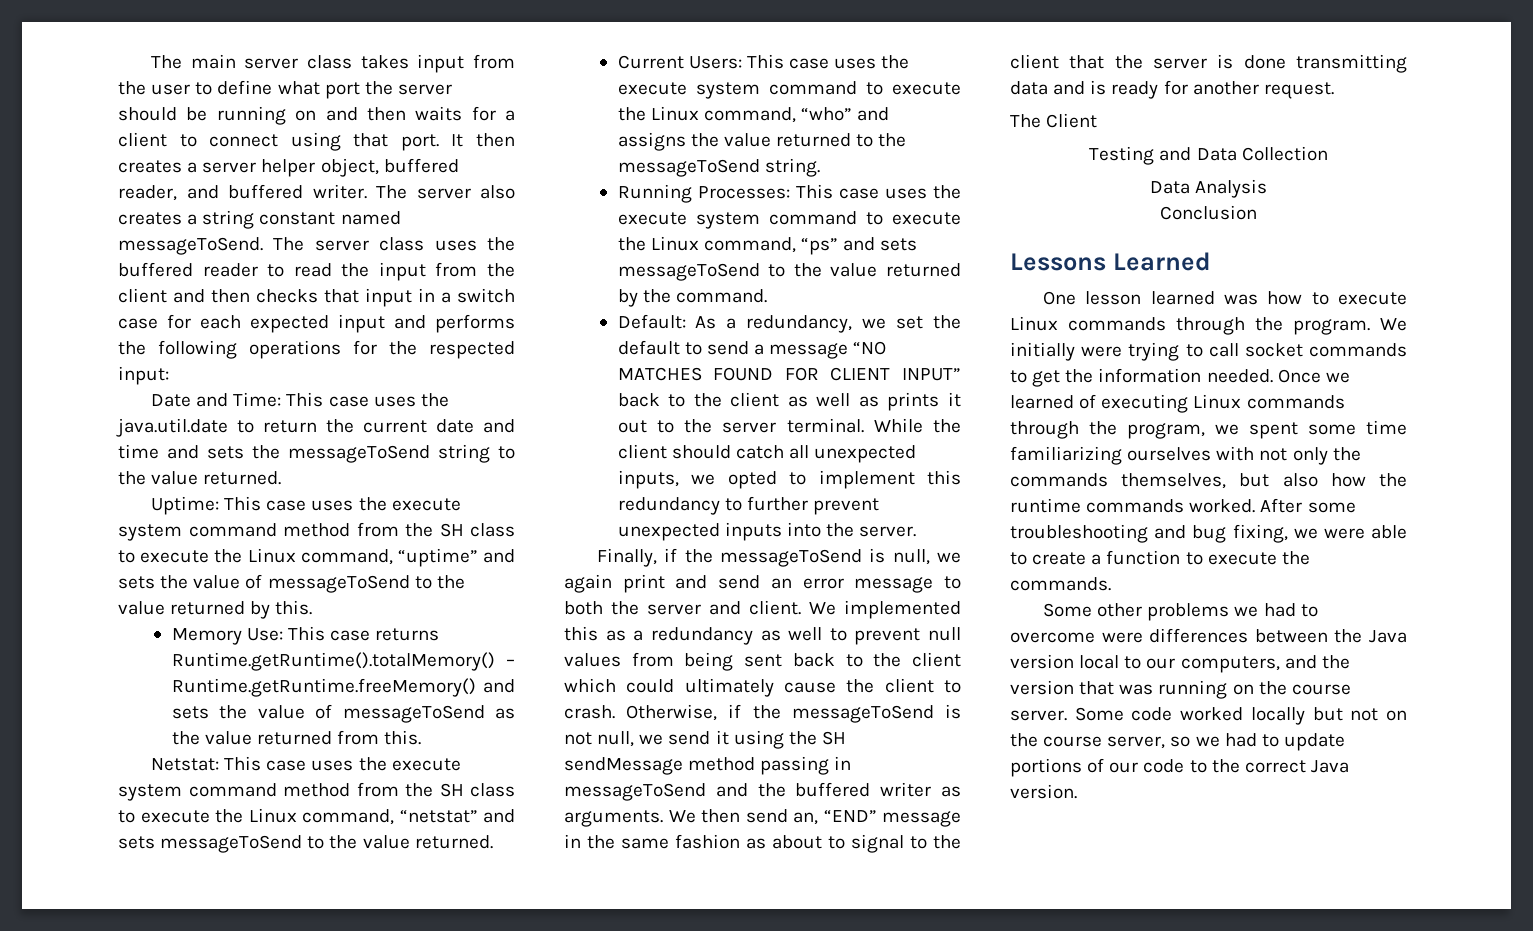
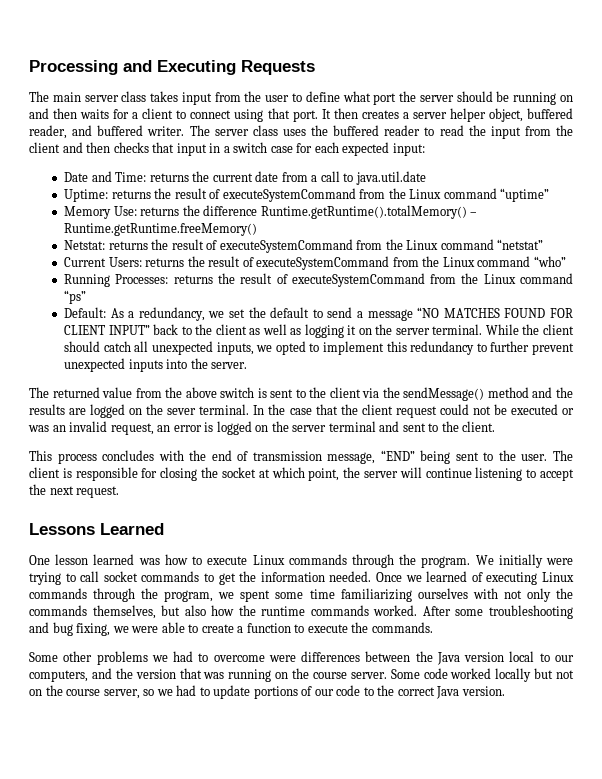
(151, 62) none -> [29,60,315,75] Processing and Executing Requests //
[480,185,515,199] [118,210,401,229] [118,237,369,255] also creates a string constant named messageToSend. The server -> (249, 132) none
[338,314,515,333] [118,340,515,359] [118,366,169,385] [151,392,449,407] [116,418,515,437] [118,444,515,463] [118,471,282,485] [151,496,461,515] [118,522,515,541] [118,548,516,567] [118,574,465,593] [118,600,313,619] input and performs the following operations for the respected input: // Date and Time: This case uses the java.util.date to return the current date and time and sets the messageToSend string to the value returned. // Uptime: This case uses the execute system command method from the SH class to execute the Linux command, “uptime” and sets the value of messageToSend to the value returned by this. -> [392,143,425,156] [64,171,426,185] [64,188,550,202] input: // Date and Time: returns the current date from a call to java.util.date // Uptime: returns the result of executeSystemCommand from the Linux command “uptime”
[287,626,440,641] This case returns -> [140,205,258,216] returns the difference
[483,679,515,693] [171,704,515,723] [171,730,422,745] [151,756,461,771] [118,782,515,801] [118,808,515,825] [118,835,493,853] [617,54,910,69] [617,81,961,99] [617,106,796,123] and sets the value of messageToSend as the value returned from this. // Netstat: This case uses the execute system command method from the SH class to execute the Linux command, “netstat” and sets messageToSend to the value returned. // Current Users: This case uses the execute system command to execute the Linux command, -> [64,239,544,253] [64,256,531,270] // Netstat: returns the result of executeSystemCommand from the Linux command “netstat” // Current Users: returns the result of executeSystemCommand from the Linux command
[857,107,890,121] [617,132,907,151] [617,158,820,177] [617,184,961,203] [617,211,961,229] [617,236,796,253] and assigns the value returned to the messageToSend string. // Running Processes: This case uses the execute system command to execute the Linux command, -> [64,273,573,287] // Running Processes: returns the result of executeSystemCommand from the Linux command
[843,237,918,251] [617,263,961,281] [617,289,767,307] and sets messageToSend to the value returned by the command. -> (87, 297) none
[887,392,961,411] [617,420,674,433] prints it out to -> [304,324,372,338] logging it on
[597,548,961,567] [564,574,961,593] [564,600,961,619] [564,626,961,645] [564,652,961,671] [564,678,961,697] [564,704,961,723] [564,730,846,749] [564,756,852,775] [564,782,961,801] [564,809,961,827] [564,834,961,853] [1010,54,1407,73] [1010,80,1334,99] [1010,113,1098,128] [1089,146,1328,165] [1149,179,1268,198] [1160,205,1257,220] Finally, if the messageToSend is null, we again print and send an error message to both the server and client. We implemented this as a redundancy as well to prevent null values from being sent back to the client which could ultimately cause the client to crash. Otherwise, if the messageToSend is not null, we send it using the SH sendMessage method passing in messageToSend and the buffered writer as arguments. We then send an, “END” message in the same fashion as about to signal to the client that the server is done transmitting data and is ready for another request. // The Client // Testing and Data Collection // Data Analysis // Conclusion -> [29,387,574,401] [29,404,574,418] [28,421,496,435] [29,450,574,464] [29,467,574,481] [29,484,120,498] The returned value from the above switch is sent to the client via the sendMessage() method and the results are logged on the sever terminal. In the case that the client request could not be executed or was an invalid request, an error is logged on the server terminal and sent to the client. // This process concludes with the end of transmission message, “END” being sent to the user. The client is responsible for closing the socket at which point, the server will continue listening to accept the next request.

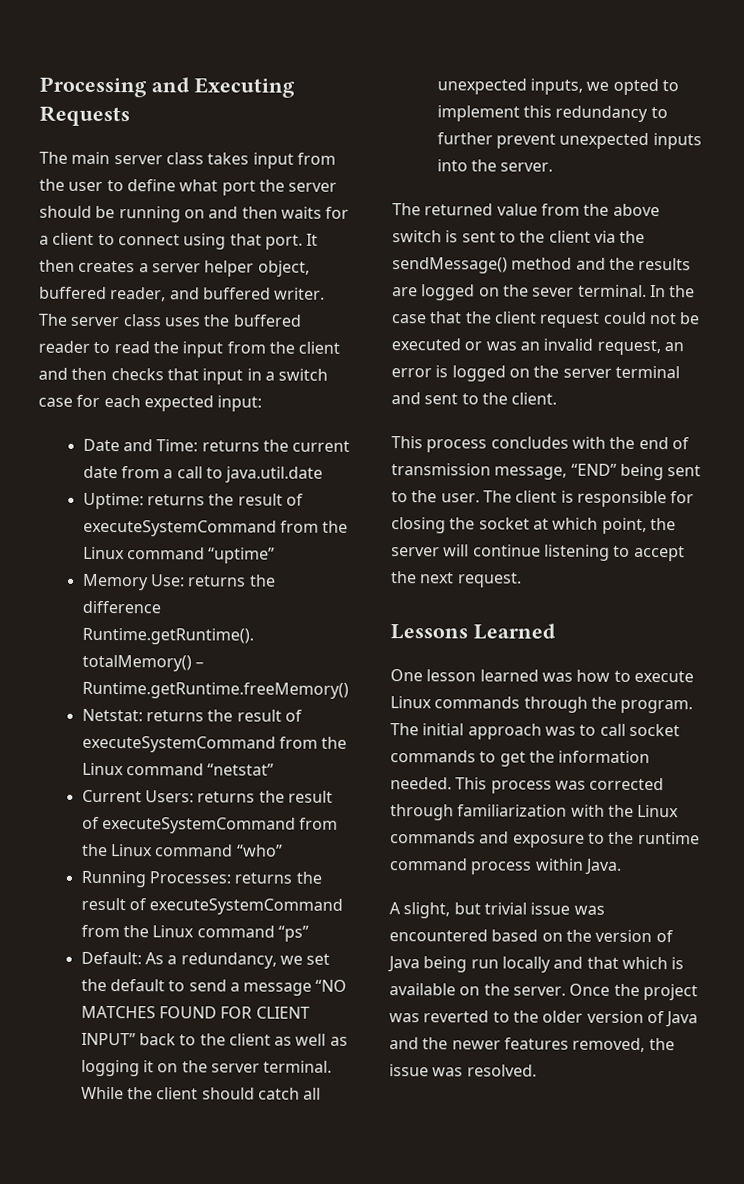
[475,554,573,568] [29,572,61,585] We initially were trying -> [390,723,576,740] The initial approach was
[376,571,575,585] [29,588,574,602] [29,605,573,619] [29,622,433,636] [29,651,574,665] [29,668,574,682] [29,685,505,699] Once we learned of executing Linux commands through the program, we spent some time familiarizing ourselves with not only the commands themselves, but also how the runtime commands worked. After some troubleshooting and bug fixing, we were able to create a function to execute the commands. // Some other problems we had to overcome were differences between the Java version local to our computers, and the version that was running on the course server. Some code worked locally but not on the course server, so we had to update portions of our code to the correct Java version. -> [455,777,665,794] [390,804,680,821] [390,831,700,848] [389,858,622,875] [389,902,605,919] [389,929,674,943] [387,956,685,973] [389,983,698,1001] [389,1010,699,1028] [389,1037,675,1053] [389,1064,537,1077] This process was corrected through familiarization with the Linux commands and exposure to the runtime command process within Java. // A slight, but trivial issue was encountered based on the version of Java being run locally and that which is available on the server. Once the project was reverted to the older version of Java and the newer features removed, the issue was resolved.

